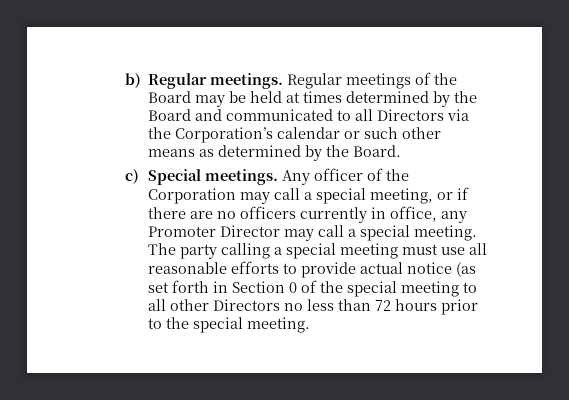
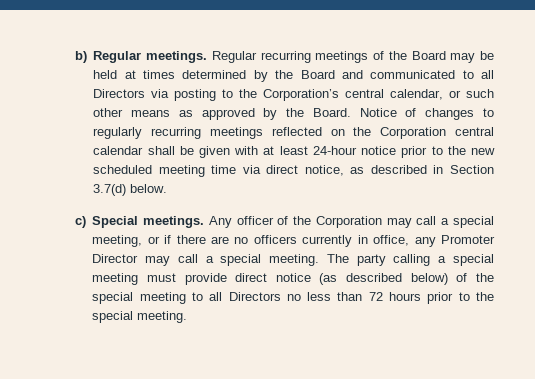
(343, 81) none -> [260,51,311,63] recurring
[148,127,341,143] the Corporation’s calendar -> [174,89,444,101] posting to the Corporation’s central calendar,
[218,145,302,157] determined -> [201,108,255,120] approved
(402, 151) none -> [359,108,494,120] [93,127,494,139] [93,146,495,158] [93,165,495,177] [93,184,168,196] Notice of changes to regularly recurring meetings reflected on the Corporation central calendar shall be given with at least 24-hour notice prior to the new scheduled meeting time via direct notice, as described in Section 3.7(d) below.
[441,243,488,255] [148,261,477,278] [148,280,298,293] use all reasonable efforts to provide actual notice (as set forth in Section 0 -> [184,273,448,285] provide direct notice (as described below)
[170,299,210,311] other -> (223, 296) none

